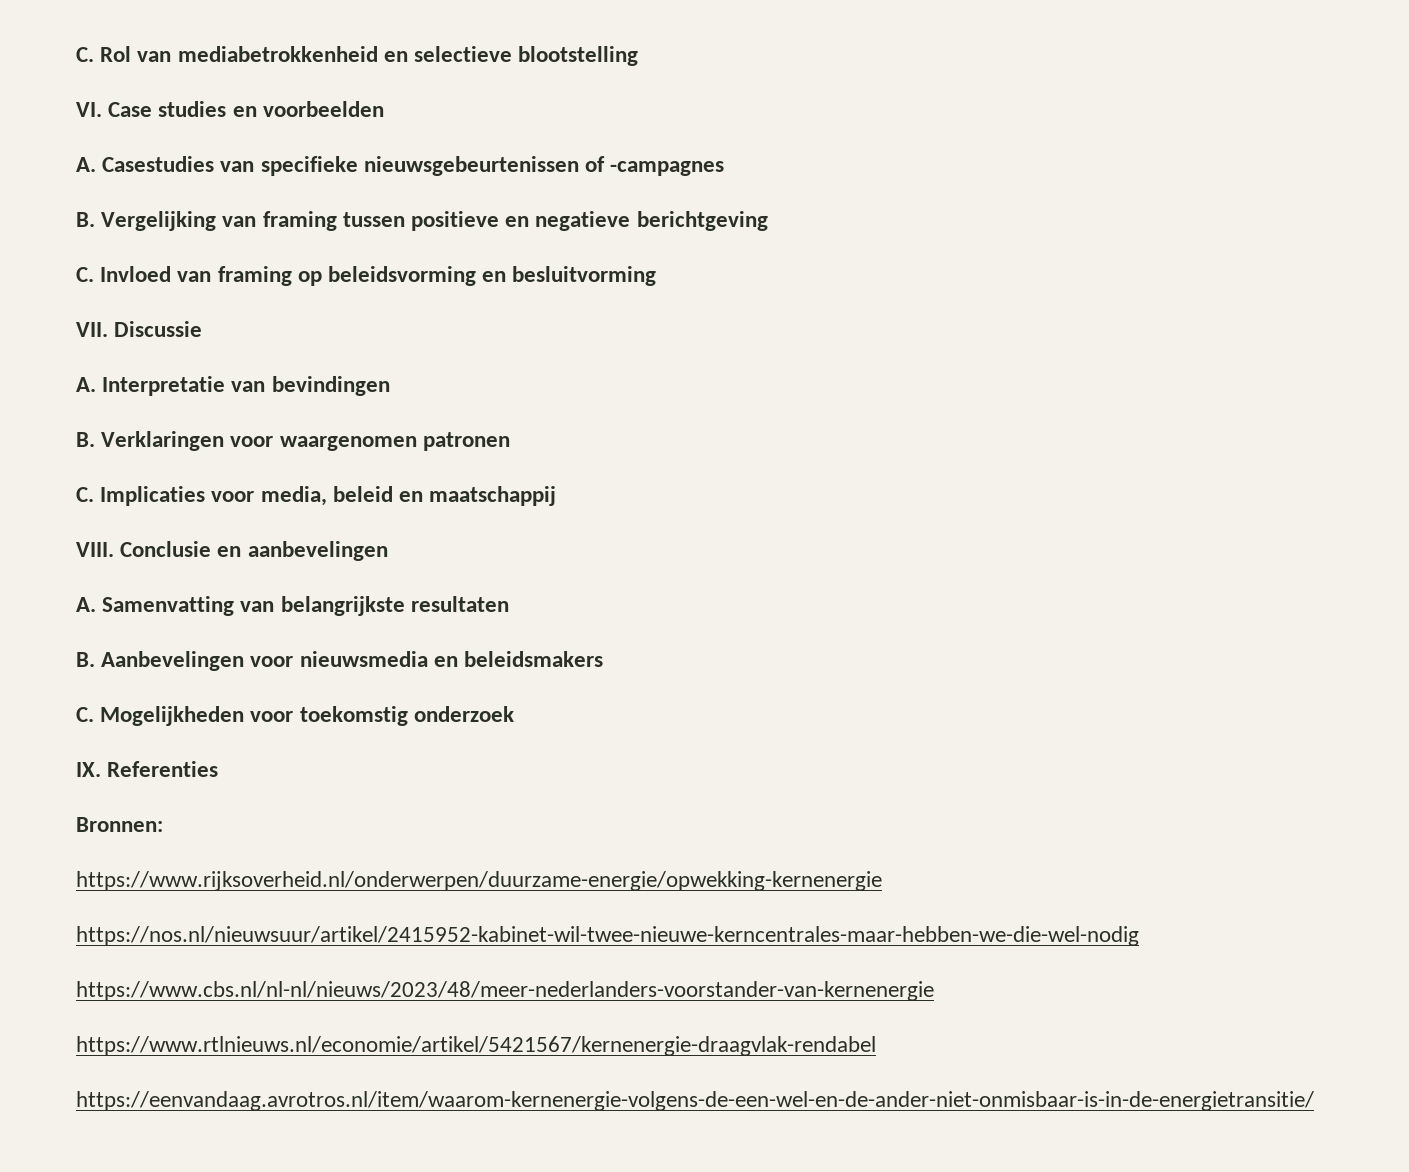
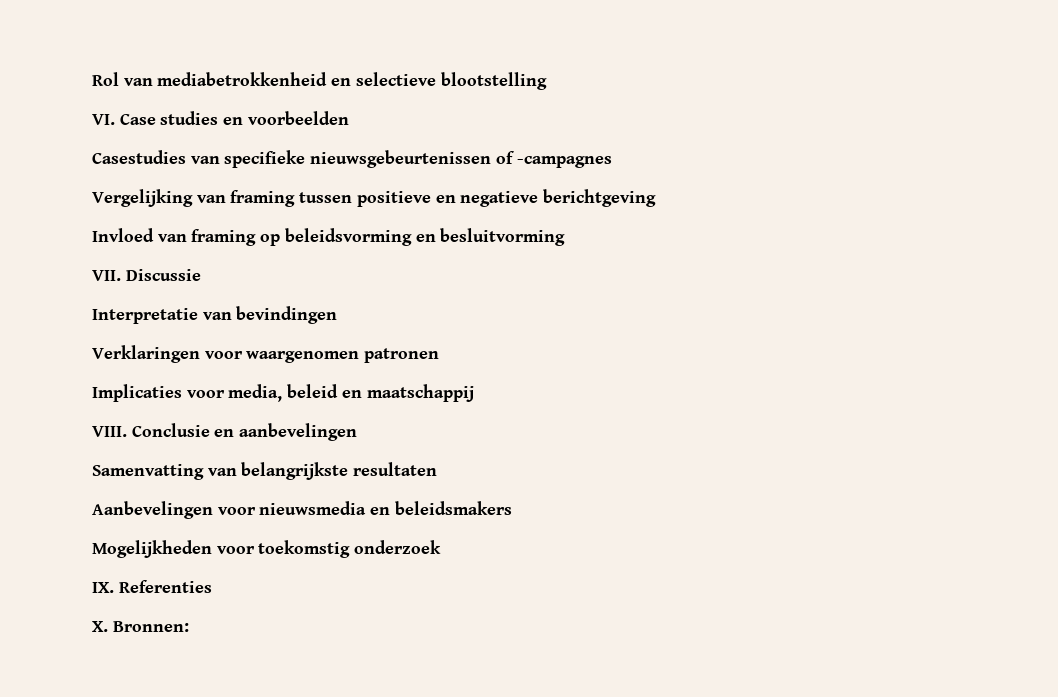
[76,47,94,62] C. -> (92, 79) none
[76,157,96,172] A. -> (349, 118) none
[76,212,95,227] B. -> (612, 162) none
[76,267,94,282] C. -> (657, 198) none
[76,377,96,392] A. -> (201, 275) none
[76,432,95,447] B. -> (338, 315) none
[76,487,94,502] C. -> (440, 355) none
[76,597,96,612] A. -> (358, 432) none
[76,652,95,667] B. -> (438, 469) none
[76,707,94,722] C. -> (512, 508) none
(219, 769) none -> [92,621,108,632] X.
[76,871,882,891] [76,926,1139,946] [76,981,934,1001] [76,1036,876,1056] [76,1091,1314,1111] // https://www.rijksoverheid.nl/onderwerpen/duurzame-energie/opwekking-kernenergie // https://nos.nl/nieuwsuur/artikel/2415952-kabinet-wil-twee-nieuwe-kerncentrales-maar-hebben-we-die-wel-nodig // https://www.cbs.nl/nl-nl/nieuws/2023/48/meer-nederlanders-voorstander-van-kernenergie // https://www.rtlnieuws.nl/economie/artikel/5421567/kernenergie-draagvlak-rendabel // https://eenvandaag.avrotros.nl/item/waarom-kernenergie-volgens-de-een-wel-en-de-ander-niet-onmisbaar-is-in-de-energietransitie/ -> (189, 626) none

